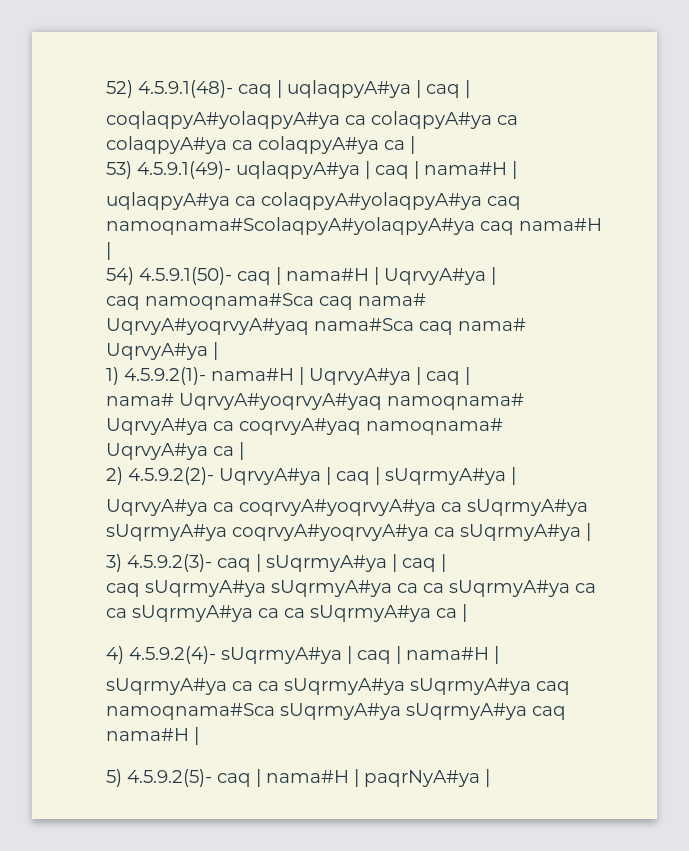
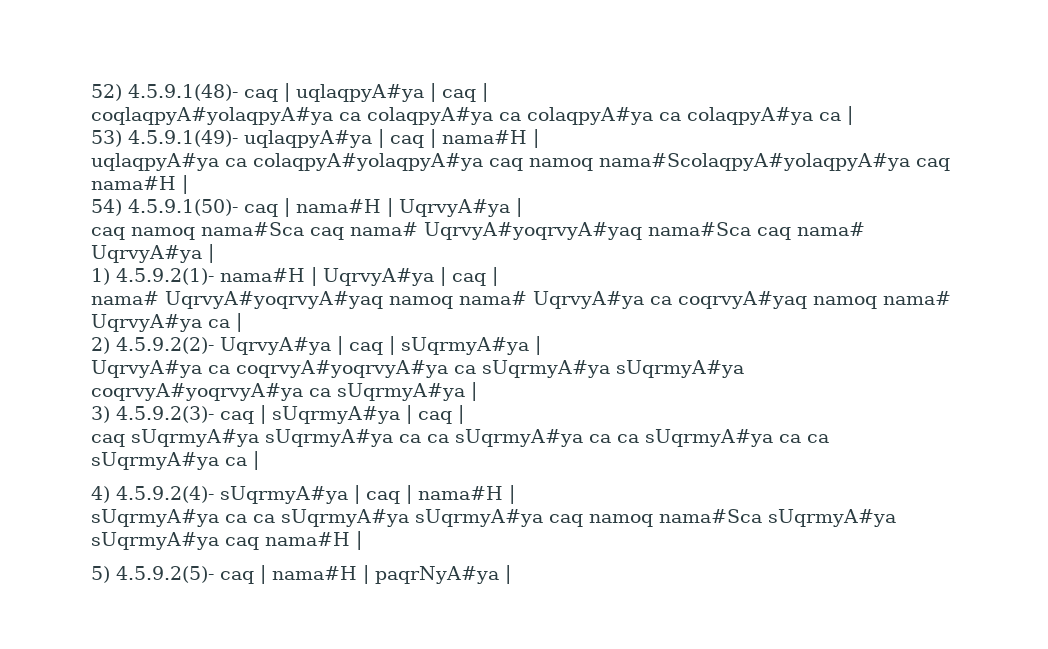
[106,217,475,235] namoqnama#ScolaqpyA#yolaqpyA#ya -> [529,153,910,171] namoq nama#ScolaqpyA#yolaqpyA#ya
[145,293,314,310] namoqnama#Sca -> [131,222,304,240] namoq nama#Sca
[387,393,524,410] namoqnama# -> [389,291,527,309] namoq nama#
[366,418,503,435] namoqnama# -> [813,291,951,309] namoq nama#
[106,703,275,720] namoqnama#Sca -> [589,509,762,527] namoq nama#Sca

